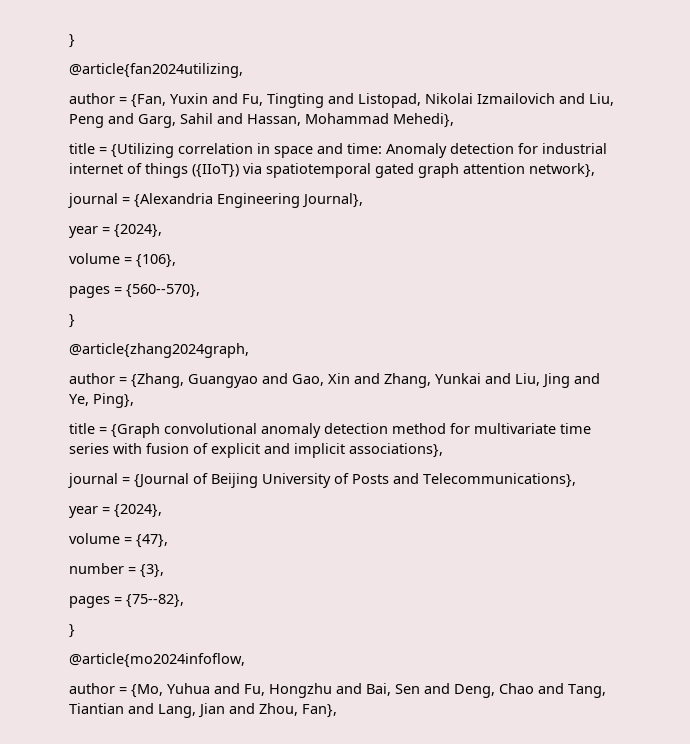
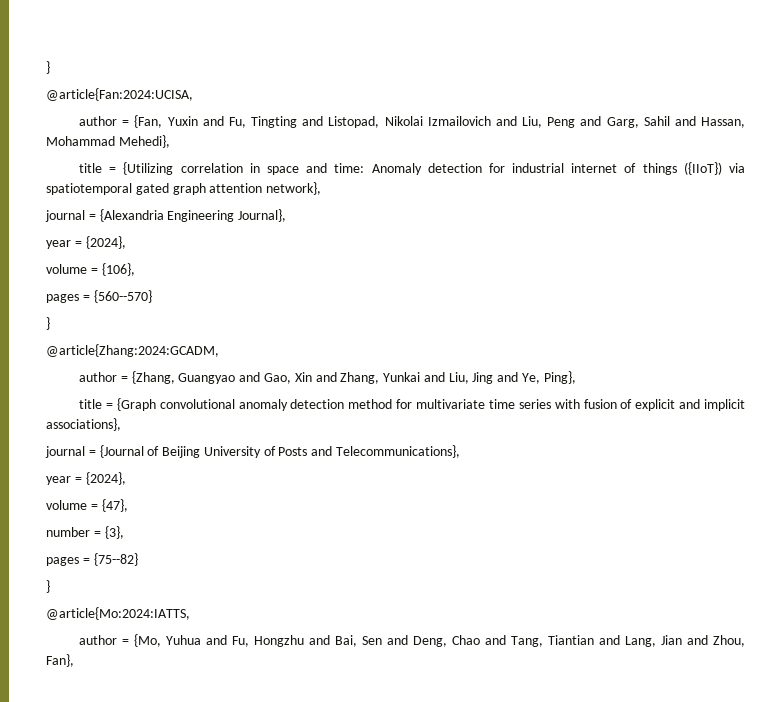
[69,34,75,48] [69,63,243,78] } // @article{fan2024utilizing, -> [46,61,50,74] [46,88,193,101] } // @article{Fan:2024:UCISA,
[126,284,200,298] [69,314,75,328] [69,343,249,358] {560--570}, // } // @article{zhang2024graph, -> [93,290,152,303] [46,317,50,330] [46,344,219,357] {560--570} // } // @article{Zhang:2024:GCADM,
[126,594,184,608] [69,624,75,638] [69,653,245,668] {75--82}, // } // @article{mo2024infoflow, -> [93,553,138,566] [46,580,50,593] [46,607,190,620] {75--82} // } // @article{Mo:2024:IATTS,

